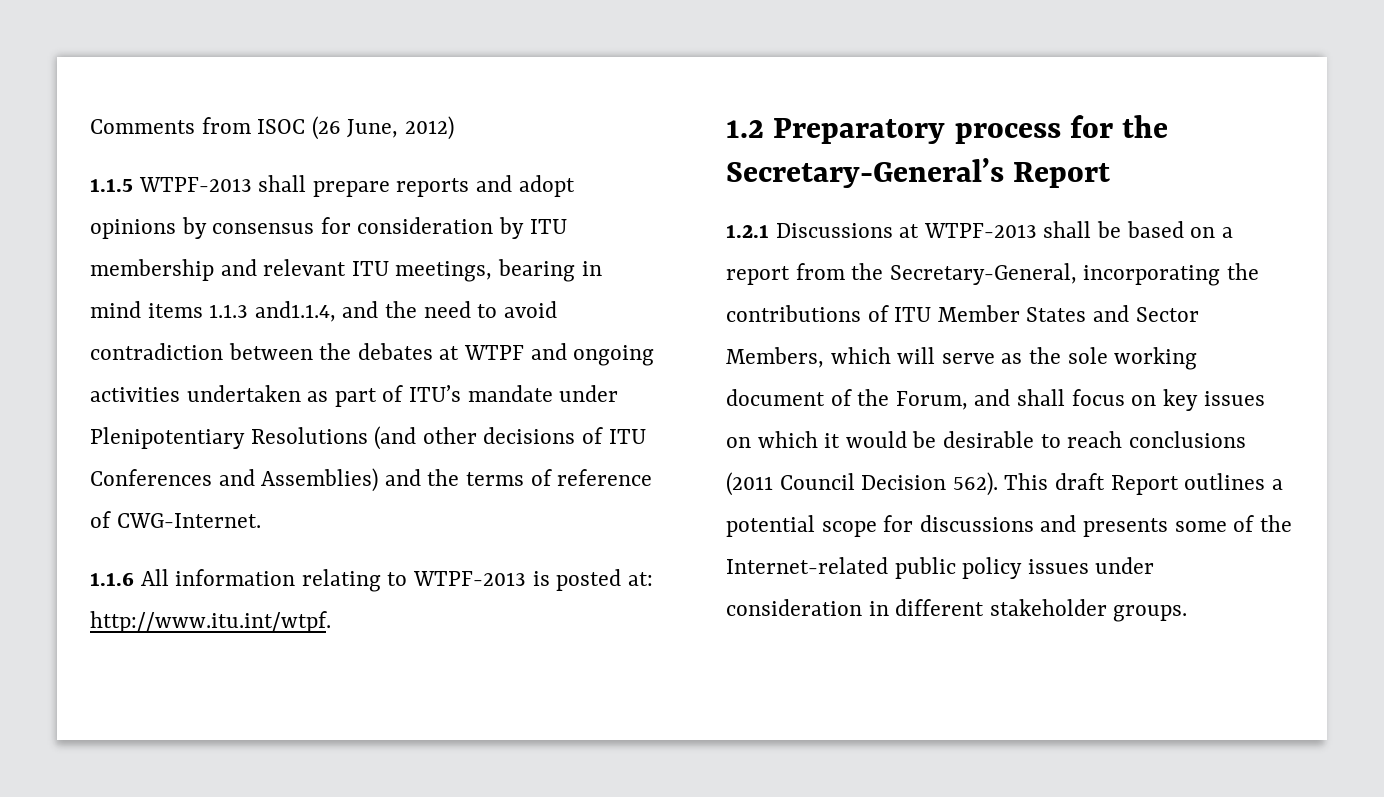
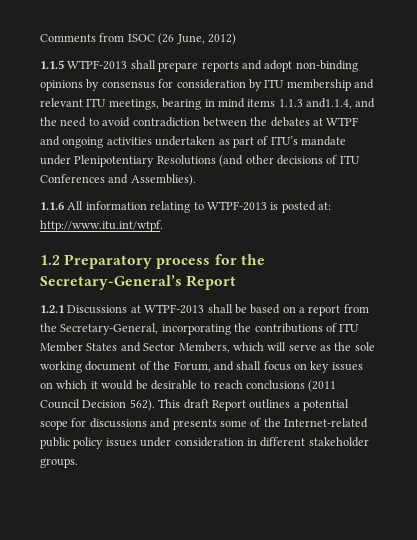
(575, 186) none -> [295,60,358,72] non-binding
[261,468,653,492] [90,511,261,528] Assemblies) and the terms of reference of CWG-Internet. -> [130,174,196,186] Assemblies).

